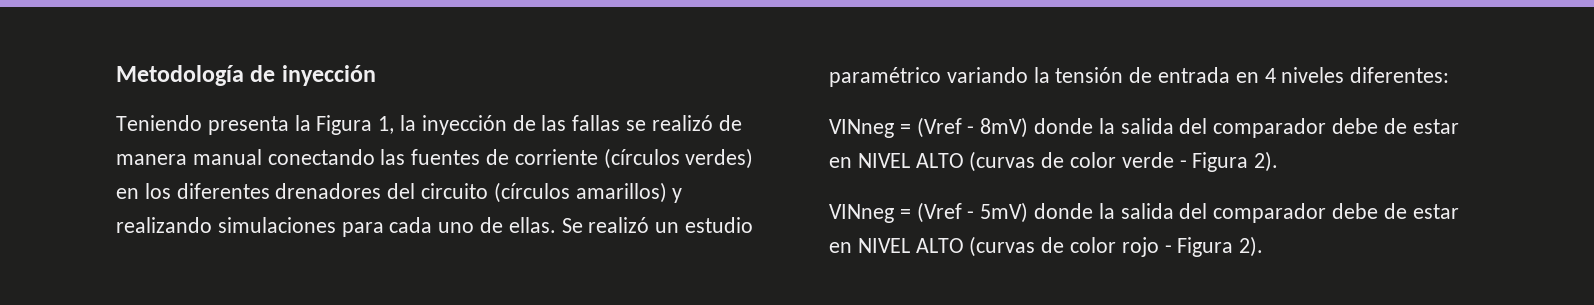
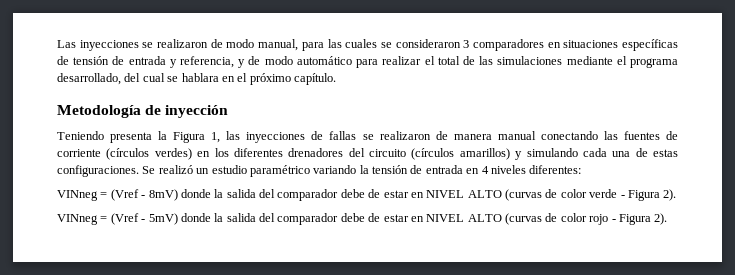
(116, 75) none -> [57,39,678,51] [57,56,679,68] [57,73,336,85] Las inyecciones se realizaron de modo manual, para las cuales se consideraron 3 comparadores en situaciones específicas de tensión de entrada y referencia, y de modo automático para realizar el total de las simulaciones mediante el programa desarrollado, del cual se hablara en el próximo capítulo. //
[400,115,567,135] la inyección de las -> [226,131,324,143] las inyecciones de
[651,115,713,131] realizó -> [379,131,431,140] realizaron
[116,217,556,237] realizando simulaciones para cada uno de ellas. -> [526,148,678,157] [57,165,139,177] simulando cada una de estas configuraciones.

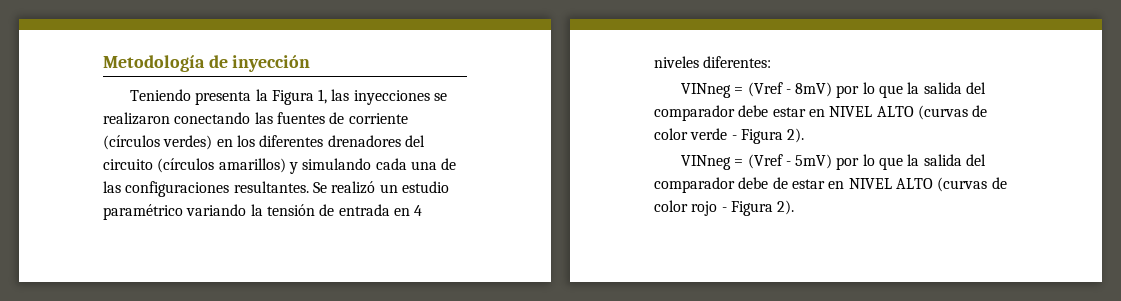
[57,39,678,51] [57,56,679,68] [57,73,336,85] Las inyecciones se realizaron de modo manual, para las cuales se consideraron 3 comparadores en situaciones específicas de tensión de entrada y referencia, y de modo automático para realizar el total de las simulaciones mediante el programa desarrollado, del cual se hablara en el próximo capítulo. // -> (103, 63) none
[311,131,536,140] de fallas se realizaron de manera manual -> [434,93,448,101] [103,112,170,125] se realizaron
[653,149,678,157] [57,165,139,177] estas configuraciones. -> [103,181,309,197] las configuraciones resultantes.
[180,189,381,201] donde la salida del comparador debe de -> [836,82,987,98] [654,105,769,121] por lo que la salida del comparador debe
[180,213,211,222] donde -> [836,154,904,170] por lo que

